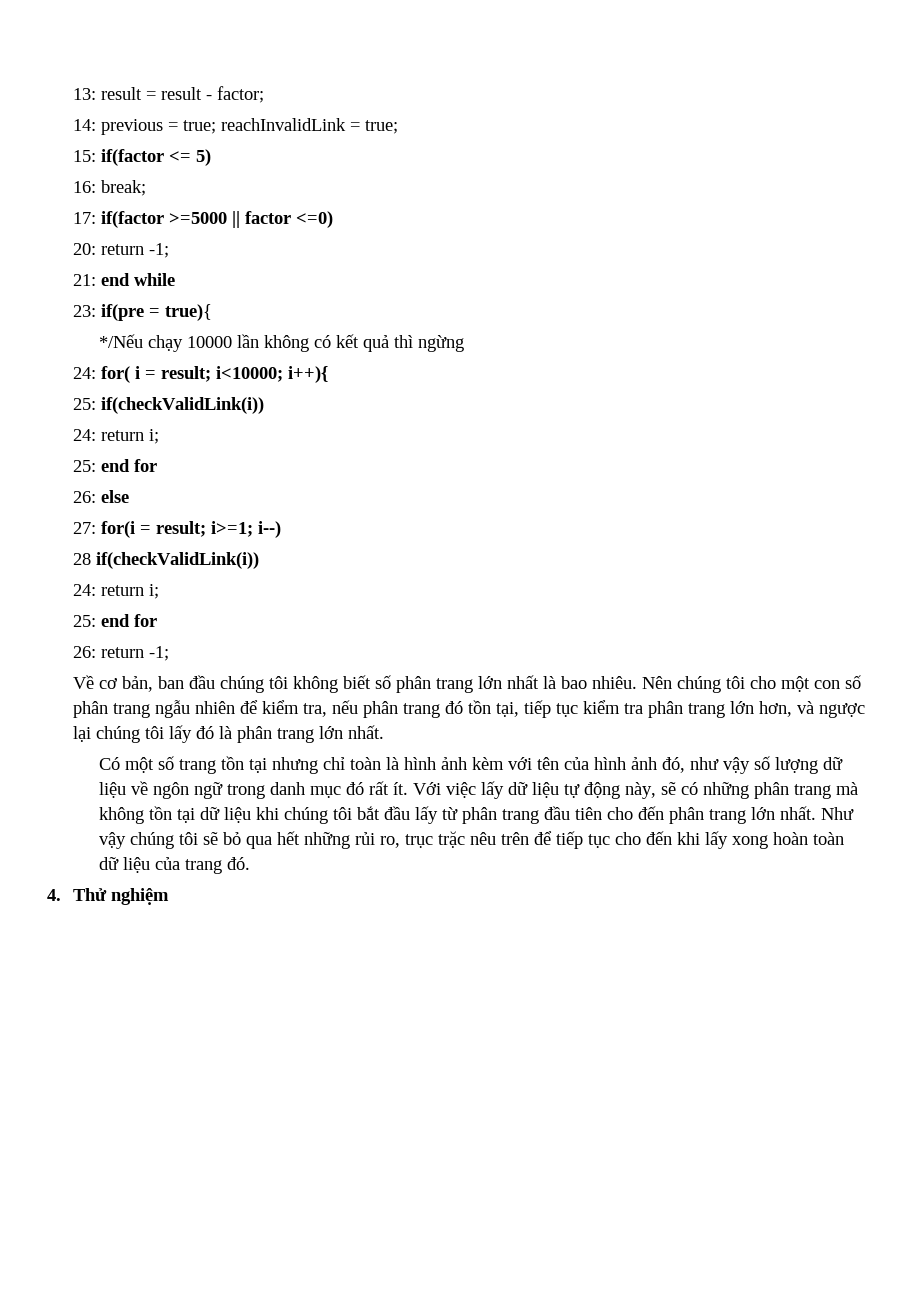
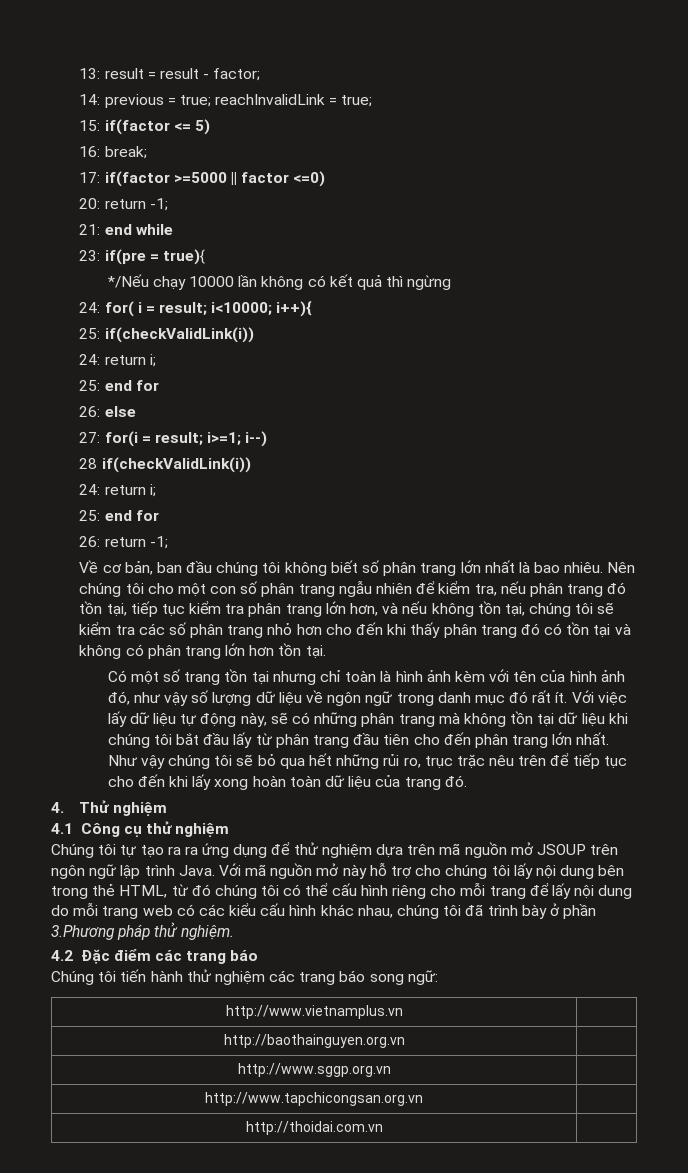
[818,703,865,718] [72,725,384,743] ngược lại chúng tôi lấy đó là phân trang lớn nhất. -> [402,601,615,617] [79,622,631,638] [79,643,326,659] nếu không tồn tại, chúng tôi sẽ kiểm tra các số phân trang nhỏ hơn cho đến khi thấy phân trang đó có tồn tại và không có phân trang lớn hơn tồn tại.
(169, 896) none -> [51,821,230,837] [51,842,619,858] [51,862,625,879] [51,882,633,899] [51,902,597,919] [51,922,234,940] [51,949,259,964] [51,969,438,985] [225,1005,403,1019] [223,1034,405,1048] [237,1063,391,1077] [205,1092,423,1106] [245,1121,383,1135] // 4.1 Công cụ thử nghiệm // Chúng tôi tự tạo ra ra ứng dụng để thử nghiệm dựa trên mã nguồn mở JSOUP trên ngôn ngữ lập trình Java. Với mã nguồn mở này hỗ trợ cho chúng tôi lấy nội dung bên trong thẻ HTML, từ đó chúng tôi có thể cấu hình riêng cho mỗi trang để lấy nội dung do mỗi trang web có các kiểu cấu hình khác nhau, chúng tôi đã trình bày ở phần 3.Phương pháp thử nghiệm. // 4.2 Đặc điểm các trang báo // Chúng tôi tiến hành thử nghiệm các trang báo song ngữ: // http://www.vietnamplus.vn | // http://baothainguyen.org.vn | // http://www.sggp.org.vn | // http://www.tapchicongsan.org.vn | // http://thoidai.com.vn |

